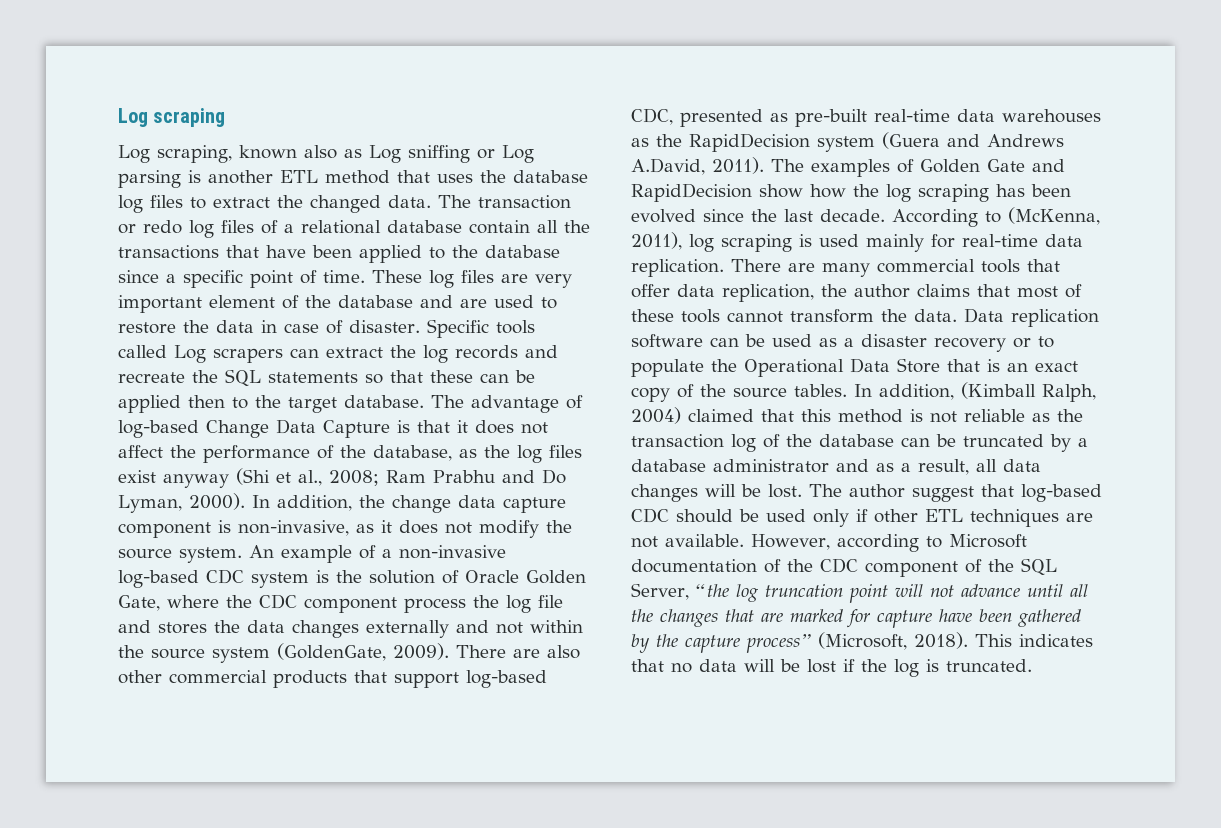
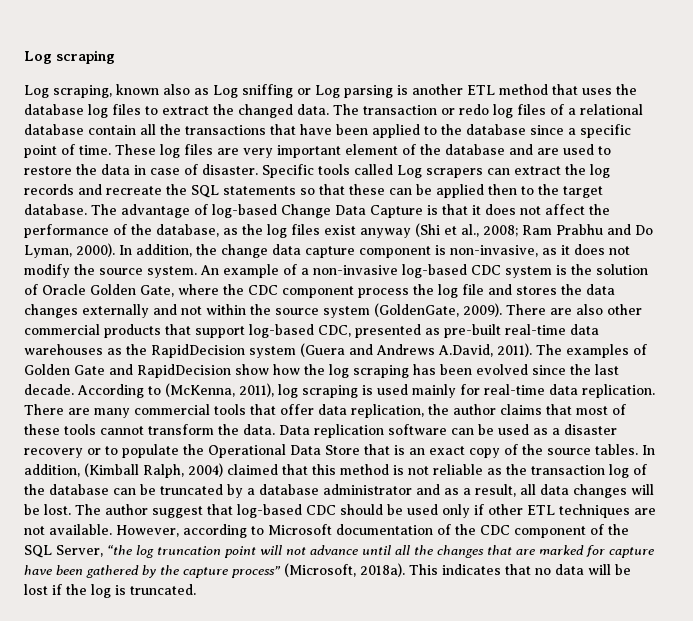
[914,632,968,649] 2018). -> [360,563,405,577] 2018a).

